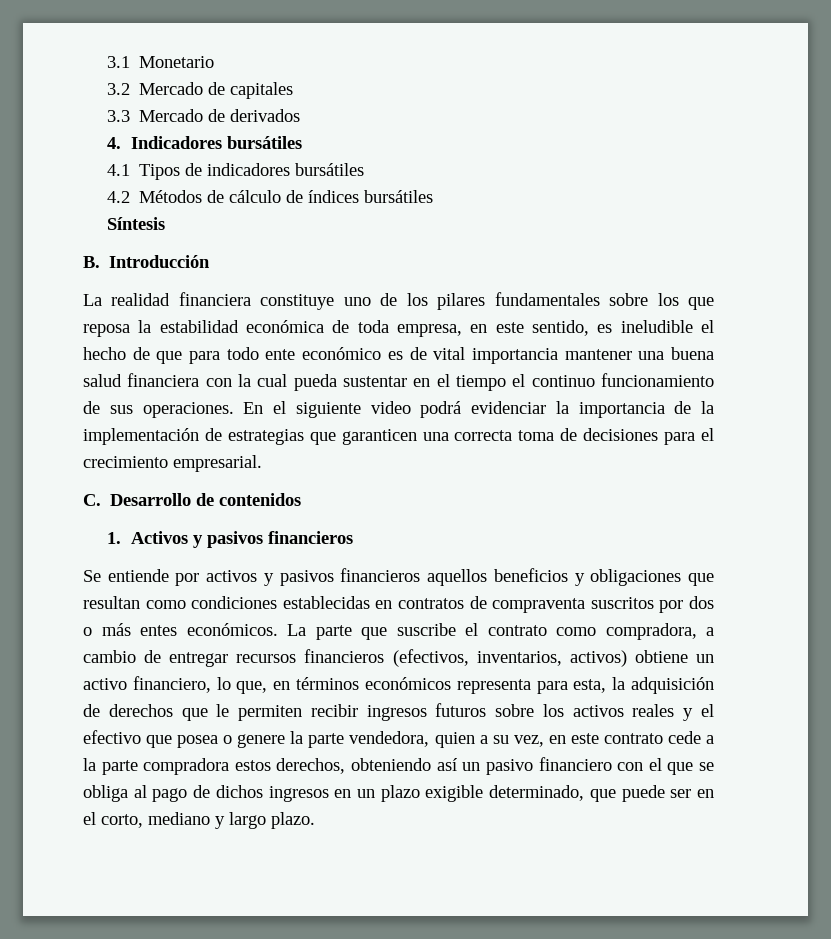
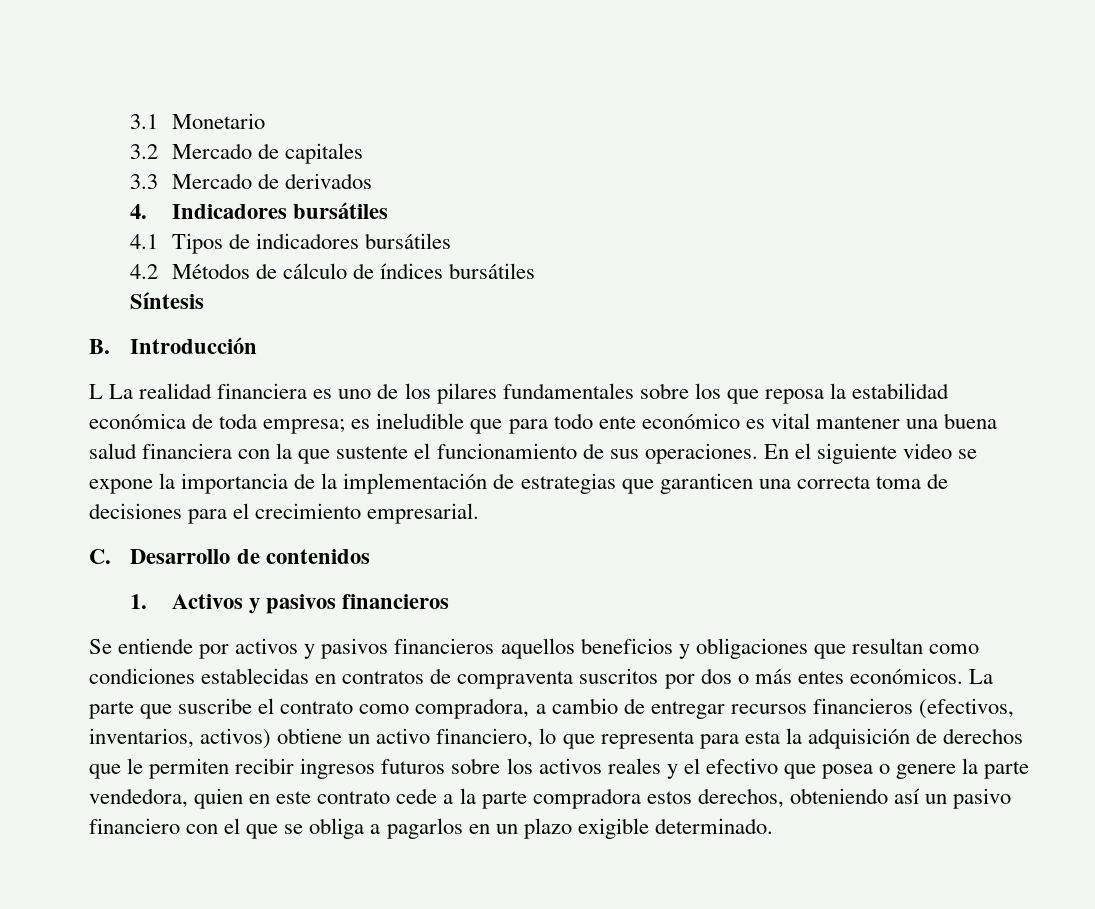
(211, 261) none -> [89,384,103,399] L
[260,294,335,310] constituye -> [313,389,333,399] es
[397,320,714,337] [83,347,150,360] empresa, en este sentido, es ineludible el hecho de -> [263,413,465,434] empresa; es ineludible
[409,347,558,364] de vital importancia -> [770,413,810,429] vital
[257,374,595,391] cual pueda sustentar en el tiempo el continuo -> [298,443,431,464] que sustente el
[420,401,546,418] podrá evidenciar -> [958,449,978,459] [89,479,153,494] se expone
[236,677,451,694] que, en términos económicos -> [562,734,595,749] que
[573,679,607,693] esta, -> [744,731,780,744] esta
[479,735,544,747] a su vez, -> (244, 798) none
[133,785,714,802] [83,812,315,829] al pago de dichos ingresos en un plazo exigible determinado, que puede ser en el corto, mediano y largo plazo. -> [370,818,773,839] a pagarlos en un plazo exigible determinado.

